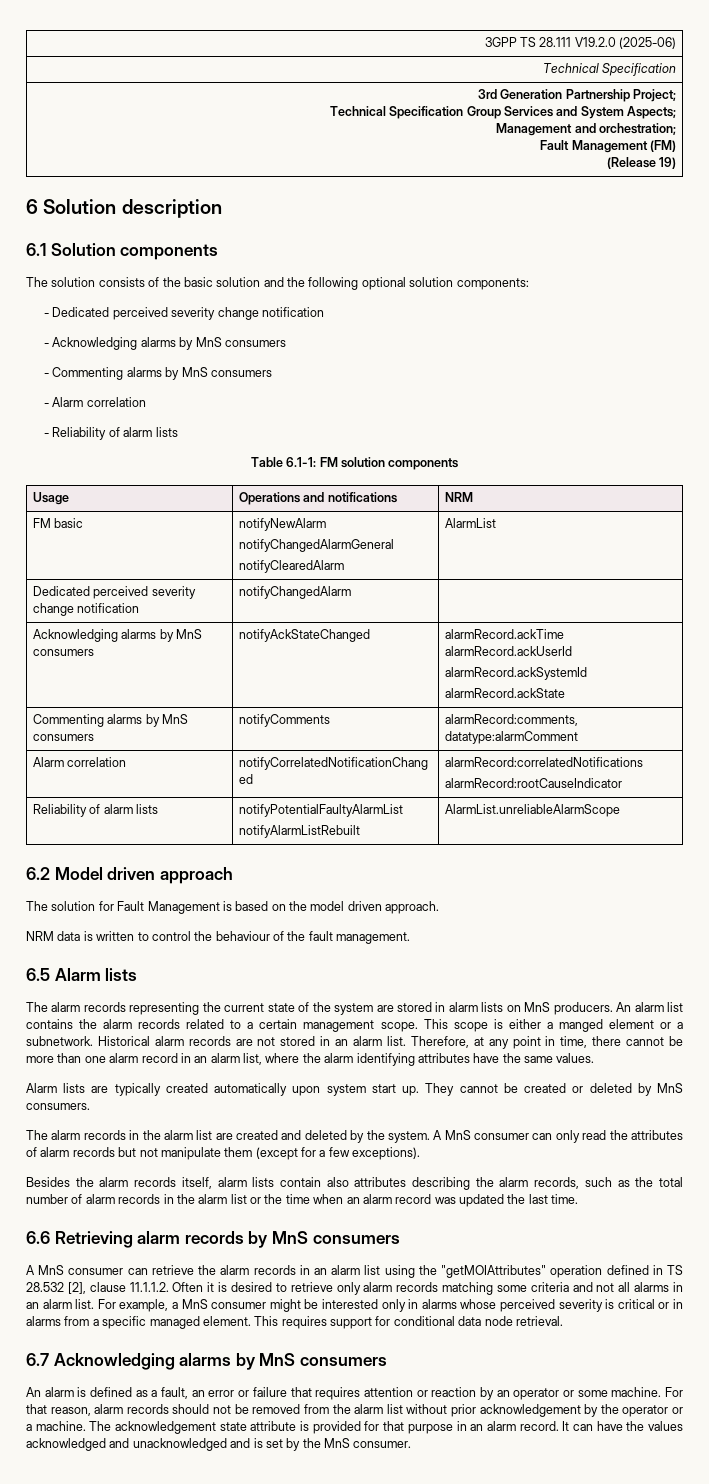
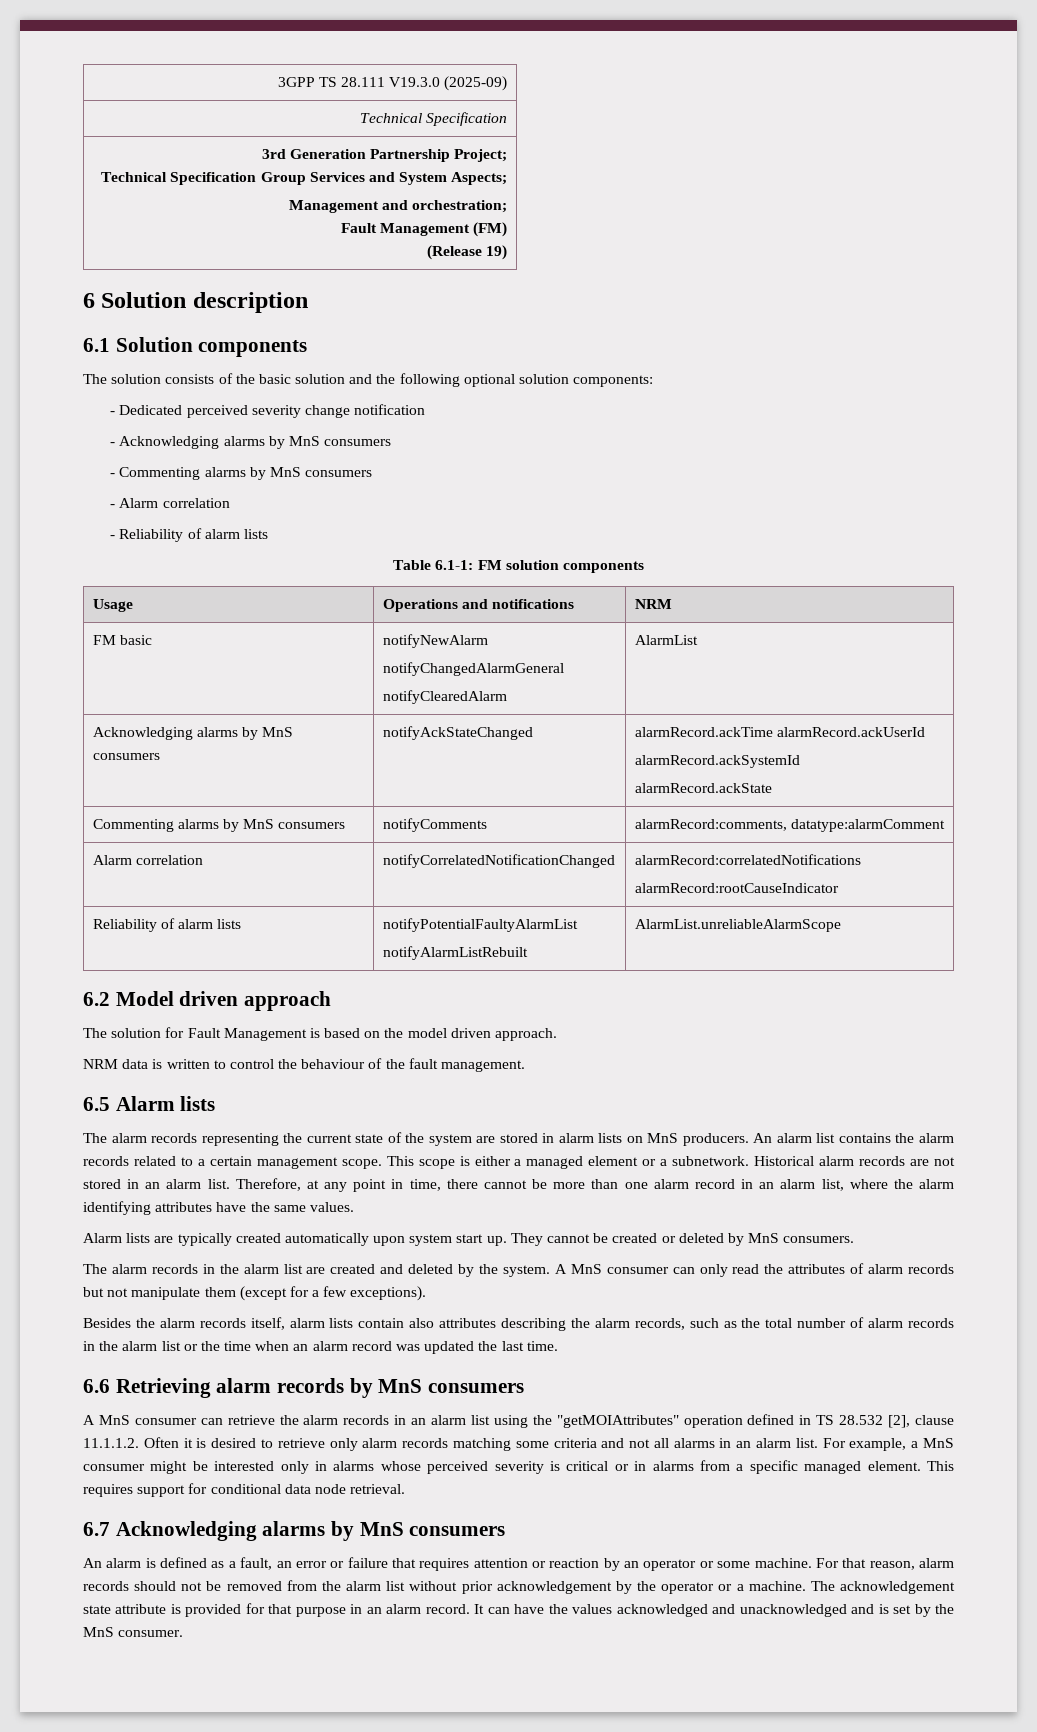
[574,37,677,49] V19.2.0 (2025-06) -> [389,76,508,91] V19.3.0 (2025-09)
[32,586,196,599] [32,603,140,616] [238,586,351,599] // Dedicated perceived severity change notification | notifyChangedAlarm | -> (698, 640) none
[558,1019,603,1032] manged -> [526,1156,584,1169] managed

